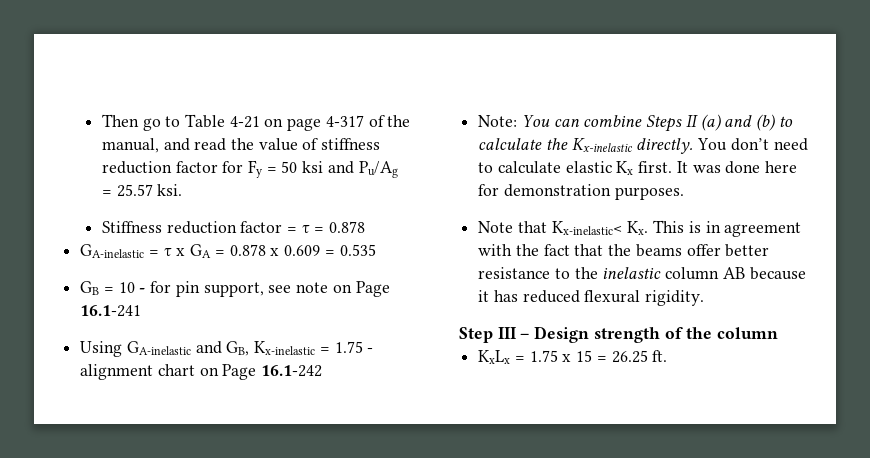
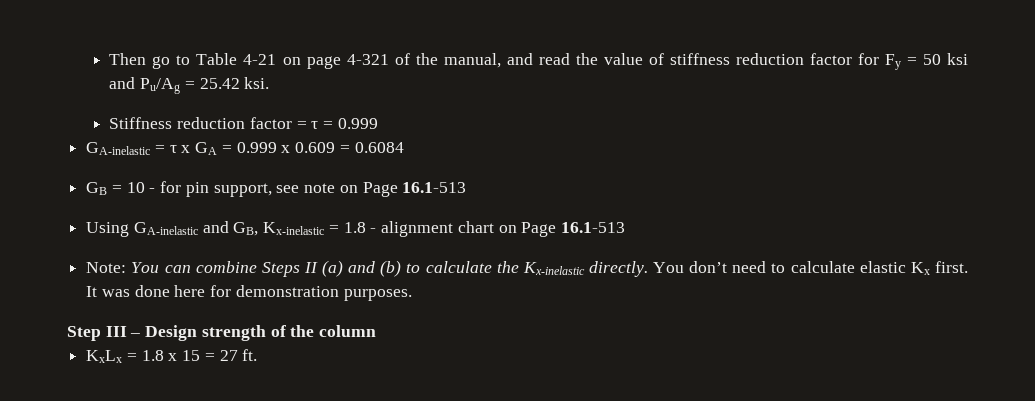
[325,115,364,127] 4-317 -> [346,54,389,65] 4-321
[116,184,153,197] 25.57 -> [199,78,240,89] 25.42
[329,221,366,233] 0.878 -> [337,118,378,129] 0.999
[229,244,266,256] 0.878 -> [236,142,277,153] 0.999
[339,244,376,256] 0.535 -> [354,142,404,153] 0.6084
[80,305,142,317] 16.1-241 -> [402,182,467,193] 16.1-513
[334,341,363,353] 1.75 -> [343,222,366,233] 1.8
[261,365,323,377] 16.1-242 -> [560,222,625,233] 16.1-513
[478,220,802,237] [478,244,770,257] [478,267,806,280] [478,290,705,306] // Note that Kx-inelastic< Kx. This is in agreement with the fact that the beams offer better resistance to the inelastic column AB because it has reduced flexural rigidity. -> (412, 295) none
[529,350,558,362] 1.75 -> [141,350,164,361] 1.8
[611,350,648,363] 26.25 -> [219,350,238,361] 27

